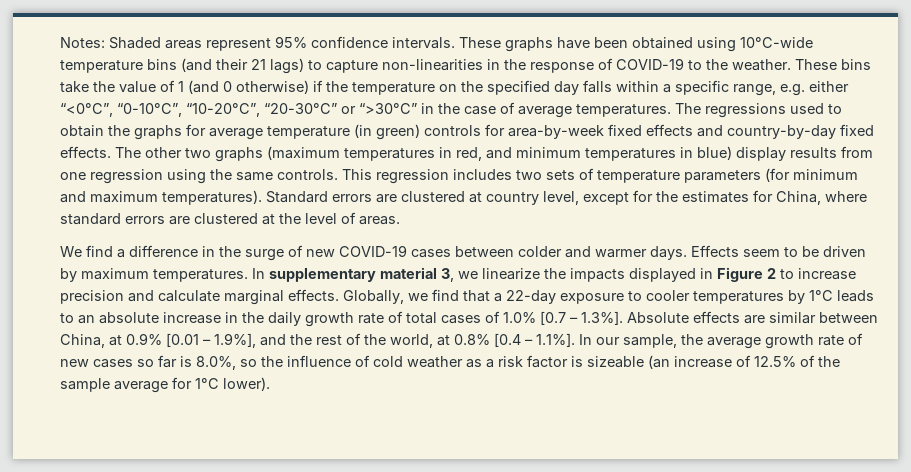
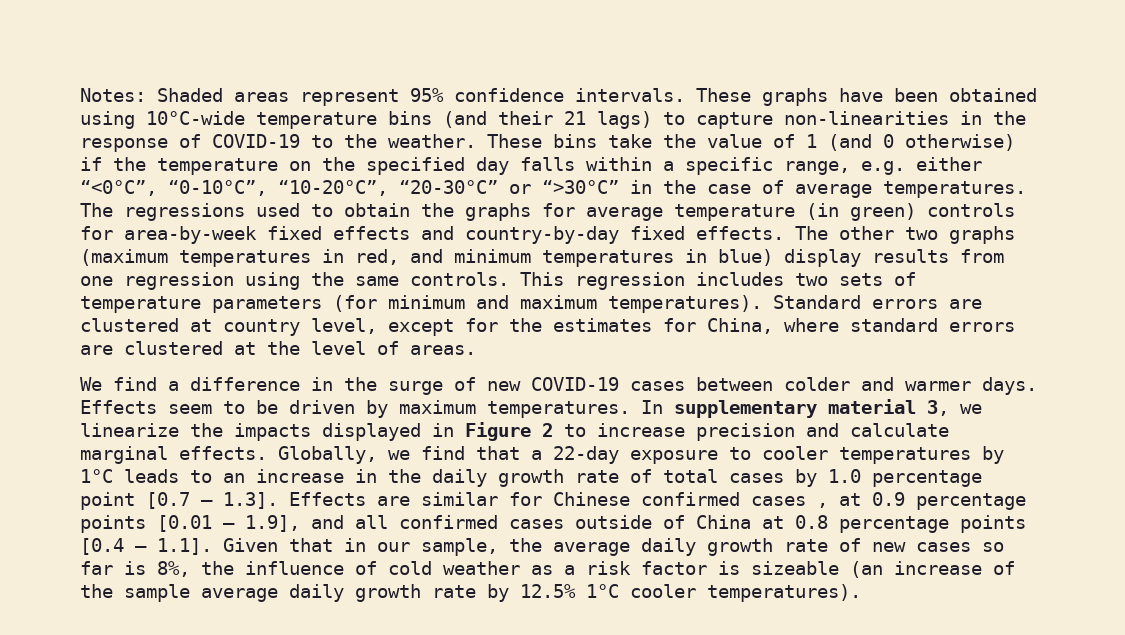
[99,312,159,324] absolute -> (245, 478) none
[485,311,878,325] [60,333,592,348] of 1.0% [0.7 – 1.3%]. Absolute effects are similar between China, at 0.9% [0.01 – 1.9%], and the rest of the world, at 0.8% [0.4 – 1.1%]. In -> [795,469,982,487] [80,492,1026,510] [80,515,1026,533] [80,538,366,555] by 1.0 percentage point [0.7 – 1.3]. Effects are similar for Chinese confirmed cases , at 0.9 percentage points [0.01 – 1.9], and all confirmed cases outside of China at 0.8 percentage points [0.4 – 1.1]. Given that in
(761, 343) none -> [641,538,696,556] daily
[196,356,257,370] 8.0%, so -> [157,561,190,577] 8%,
[754,355,815,367] 12.5% of -> (1015, 568) none
[172,377,270,391] for 1°C lower). -> [289,584,861,602] daily growth rate by 12.5% 1°C cooler temperatures).

